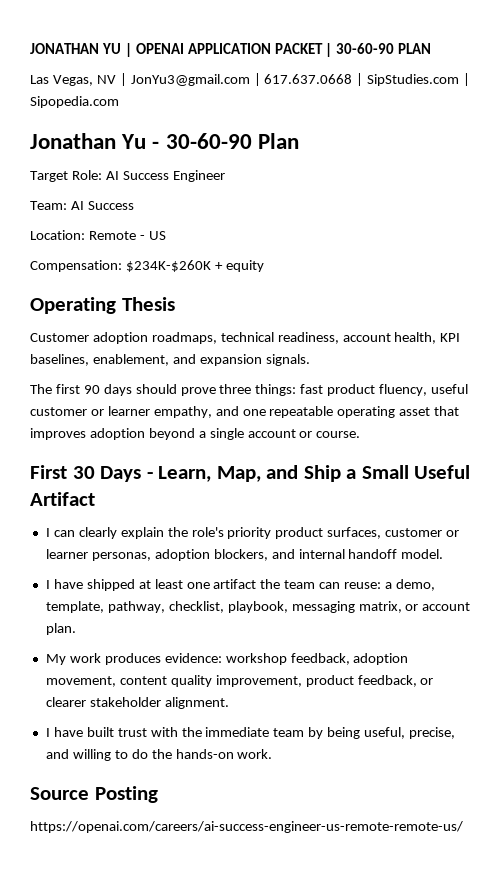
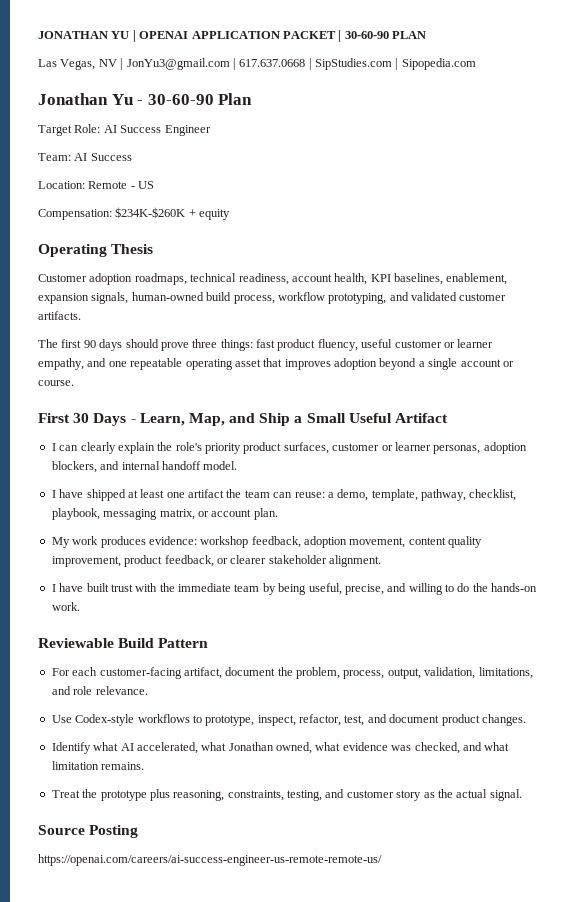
[172,354,310,366] and expansion signals. -> [38,292,507,304] [38,311,81,320] expansion signals, human-owned build process, workflow prototyping, and validated customer artifacts.
(273, 754) none -> [38,638,209,648] [51,667,533,679] [51,686,148,695] [51,714,526,726] [51,742,510,754] [51,761,145,770] [51,789,522,801] // Reviewable Build Pattern // For each customer-facing artifact, document the problem, process, output, validation, limitations, and role relevance. // Use Codex-style workflows to prototype, inspect, refactor, test, and document product changes. // Identify what AI accelerated, what Jonathan owned, what evidence was checked, and what limitation remains. // Treat the prototype plus reasoning, constraints, testing, and customer story as the actual signal.

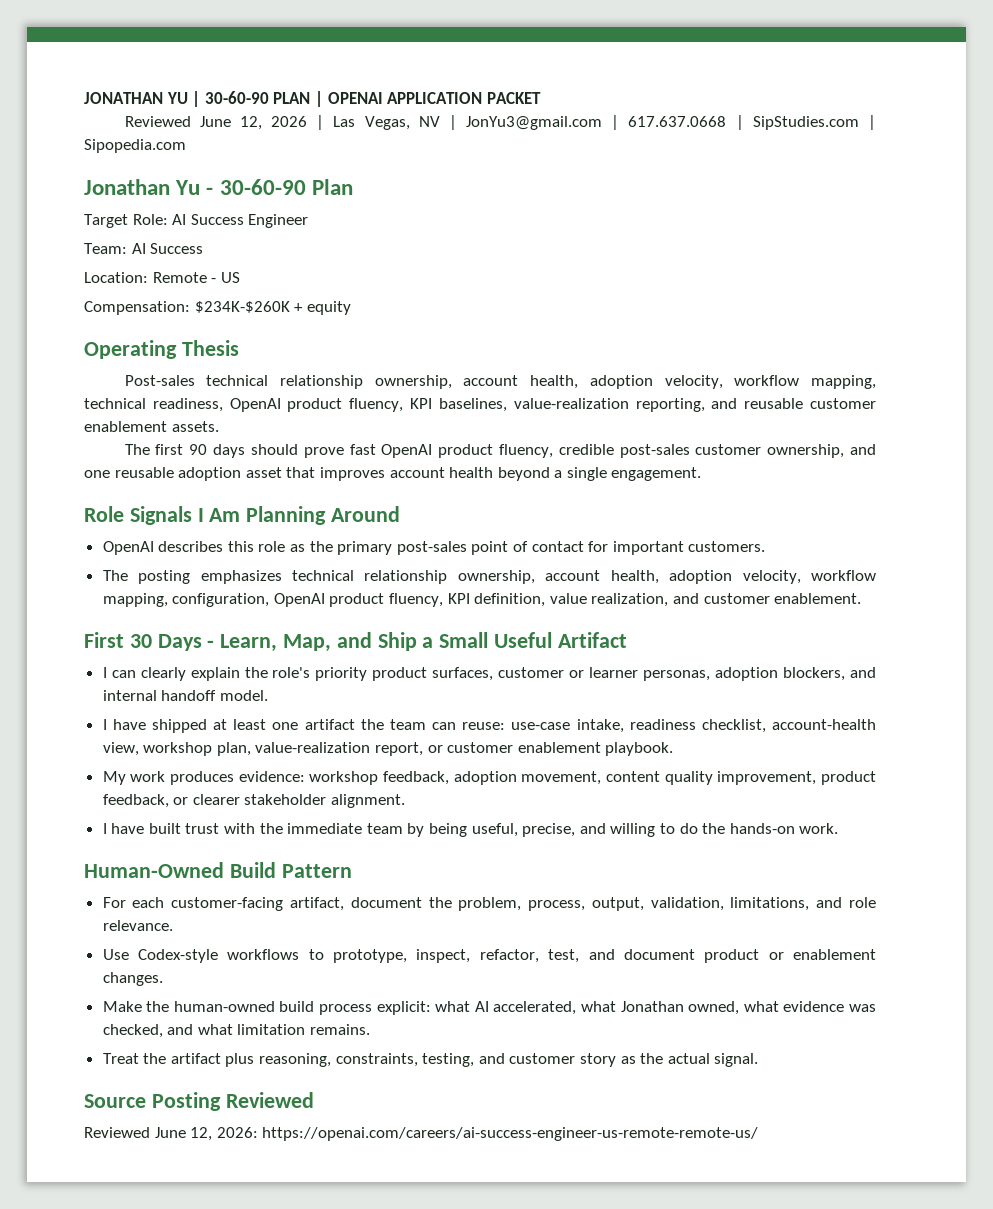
(136, 36) none -> [204,91,323,107] 30-60-90 PLAN |
[338,30,426,42] | 30-60-90 PLAN // -> [124,115,325,130] // Reviewed June 12, 2026 |
[38,273,508,285] [38,292,507,304] [38,311,81,320] Customer adoption roadmaps, technical readiness, account health, KPI baselines, enablement, expansion signals, human-owned build process, workflow prototyping, and validated customer artifacts. -> [124,375,876,389] [84,398,877,412] [84,421,219,432] Post-sales technical relationship ownership, account health, adoption velocity, workflow mapping, technical readiness, OpenAI product fluency, KPI baselines, value-realization reporting, and reusable customer enablement assets.
[192,339,494,351] [38,358,233,370] three things: fast product fluency, useful customer or learner empathy, and one repeatable operating -> [349,444,876,458] [84,467,242,481] fast OpenAI product fluency, credible post-sales customer ownership, and one reusable adoption
[334,358,377,370] adoption -> [389,467,494,478] account health
[460,359,514,367] [38,380,74,386] account or course. -> [611,467,702,481] [84,506,401,525] [102,541,766,555] [102,570,876,584] [102,593,862,607] engagement. // Role Signals I Am Planning Around // OpenAI describes this role as the primary post-sales point of contact for important customers. // The posting emphasizes technical relationship ownership, account health, adoption velocity, workflow mapping, configuration, OpenAI product fluency, KPI definition, value realization, and customer enablement.
[327,489,517,501] [51,508,278,520] a demo, template, pathway, checklist, playbook, messaging matrix, or account plan. -> [511,719,876,733] [102,742,674,756] use-case intake, readiness checklist, account-health view, workshop plan, value-realization report, or customer enablement playbook.
[38,638,114,648] Reviewable -> [84,862,224,878] Human-Owned
(480, 720) none -> [768,949,877,960] or enablement
[51,742,91,754] Identify -> [102,1001,431,1015] Make the human-owned build process explicit:
[100,790,147,801] prototype -> [170,1053,221,1064] artifact
(139, 831) // -> [225,1092,314,1108] [84,1127,258,1141] Reviewed // Reviewed June 12, 2026:

